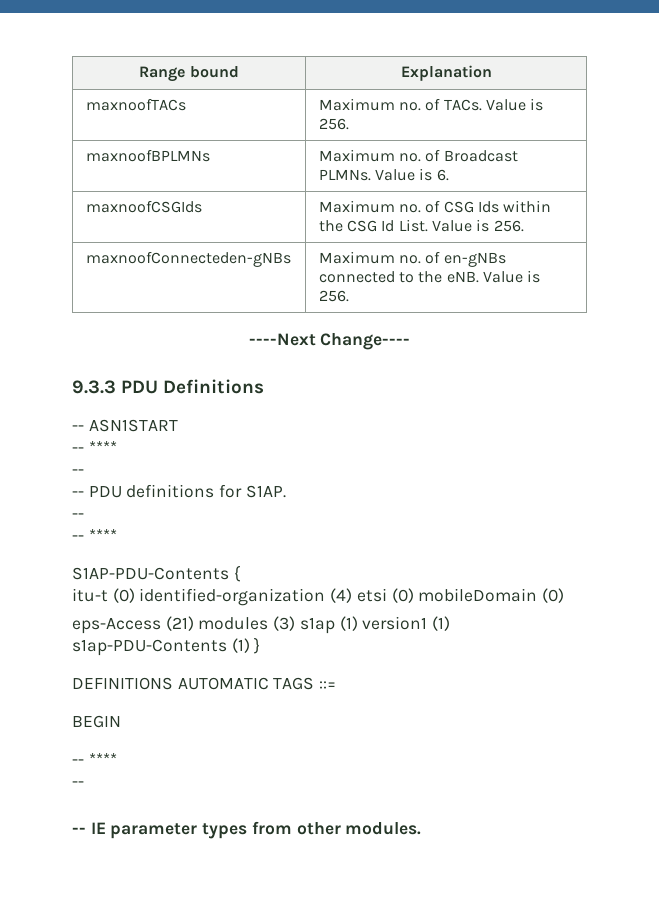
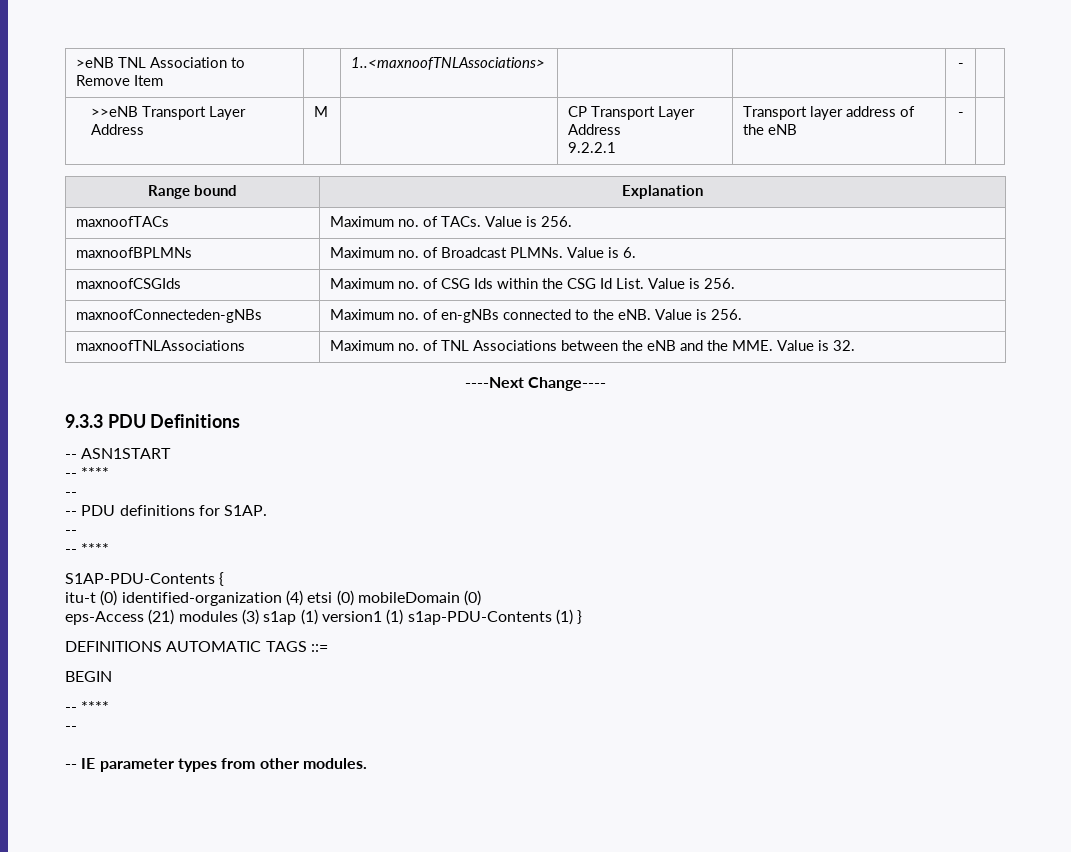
(139, 74) none -> [75,57,245,68] [75,75,163,86] [350,57,545,70] [957,63,964,68] [91,106,247,120] [91,124,145,135] [313,106,328,117] [567,106,695,120] [567,124,621,135] [567,142,616,153] [742,106,915,120] [742,124,797,135] [957,112,964,117] >eNB TNL Association to Remove Item | | 1..<maxnoofTNLAssociations> | | | - | // >>eNB Transport Layer Address | M | | CP Transport Layer Address // 9.2.2.1 | Transport layer address of the eNB | - | //
(349, 296) none -> [75,340,245,351] [329,340,855,351] // maxnoofTNLAssociations | Maximum no. of TNL Associations between the eNB and the MME. Value is 32.

